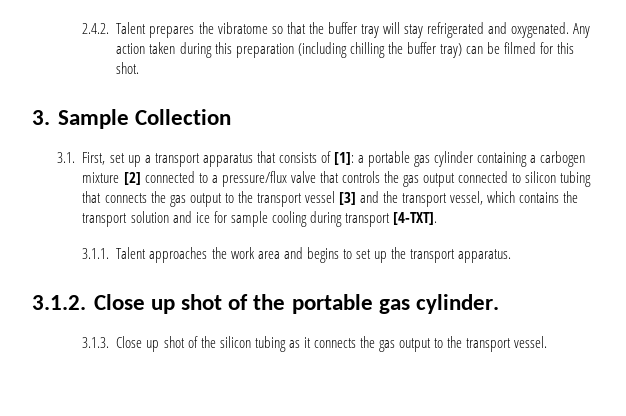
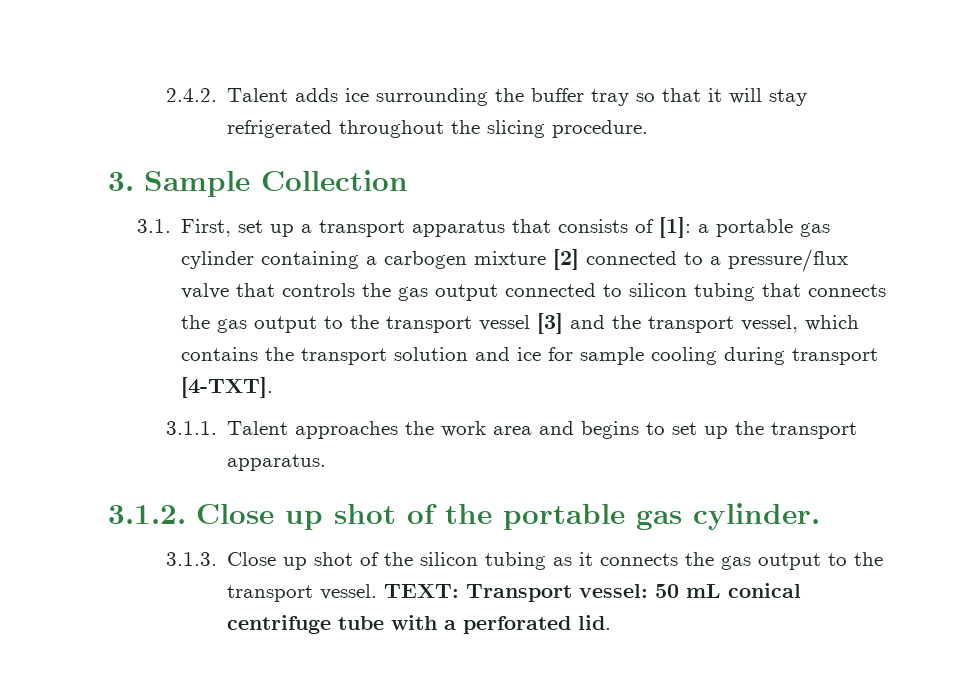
[149,22,591,38] [116,42,575,58] [116,62,140,74] prepares the vibratome so that the buffer tray will stay refrigerated and oxygenated. Any action taken during this preparation (including chilling the buffer tray) can be filmed for this shot. -> [294,88,807,106] [226,120,648,138] adds ice surrounding the buffer tray so that it will stay refrigerated throughout the slicing procedure.
(548, 342) none -> [383,583,801,602] [226,615,611,634] TEXT: Transport vessel: 50 mL conical centrifuge tube with a perforated lid.

